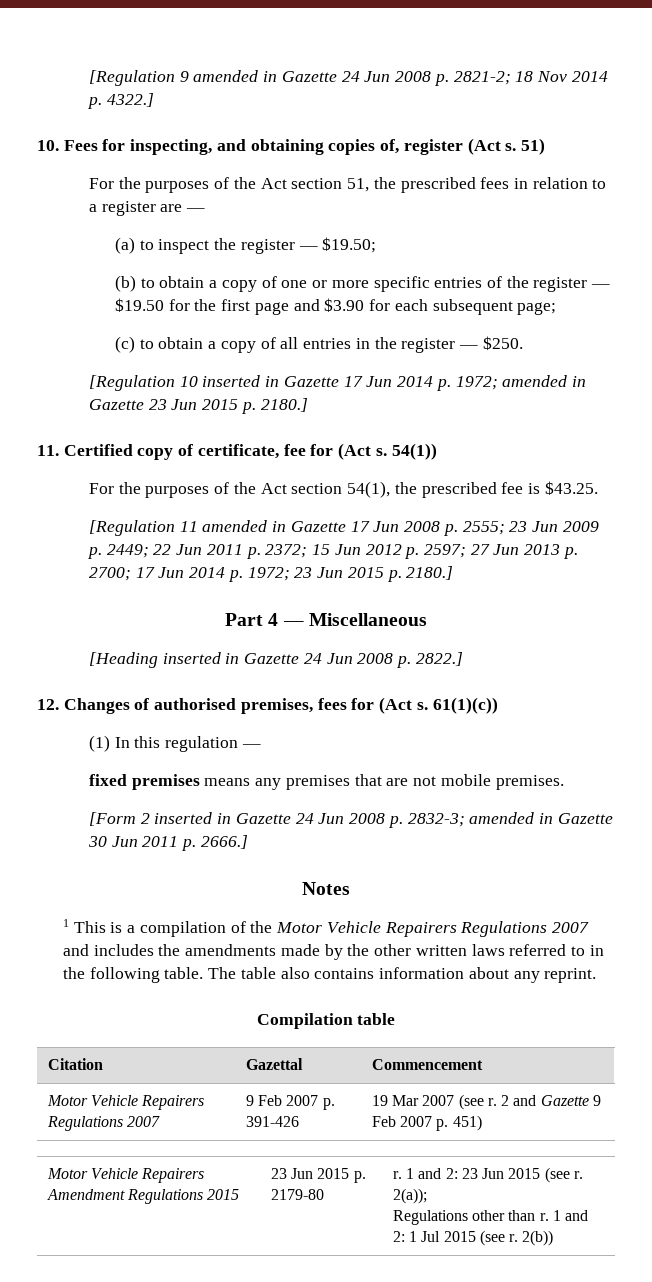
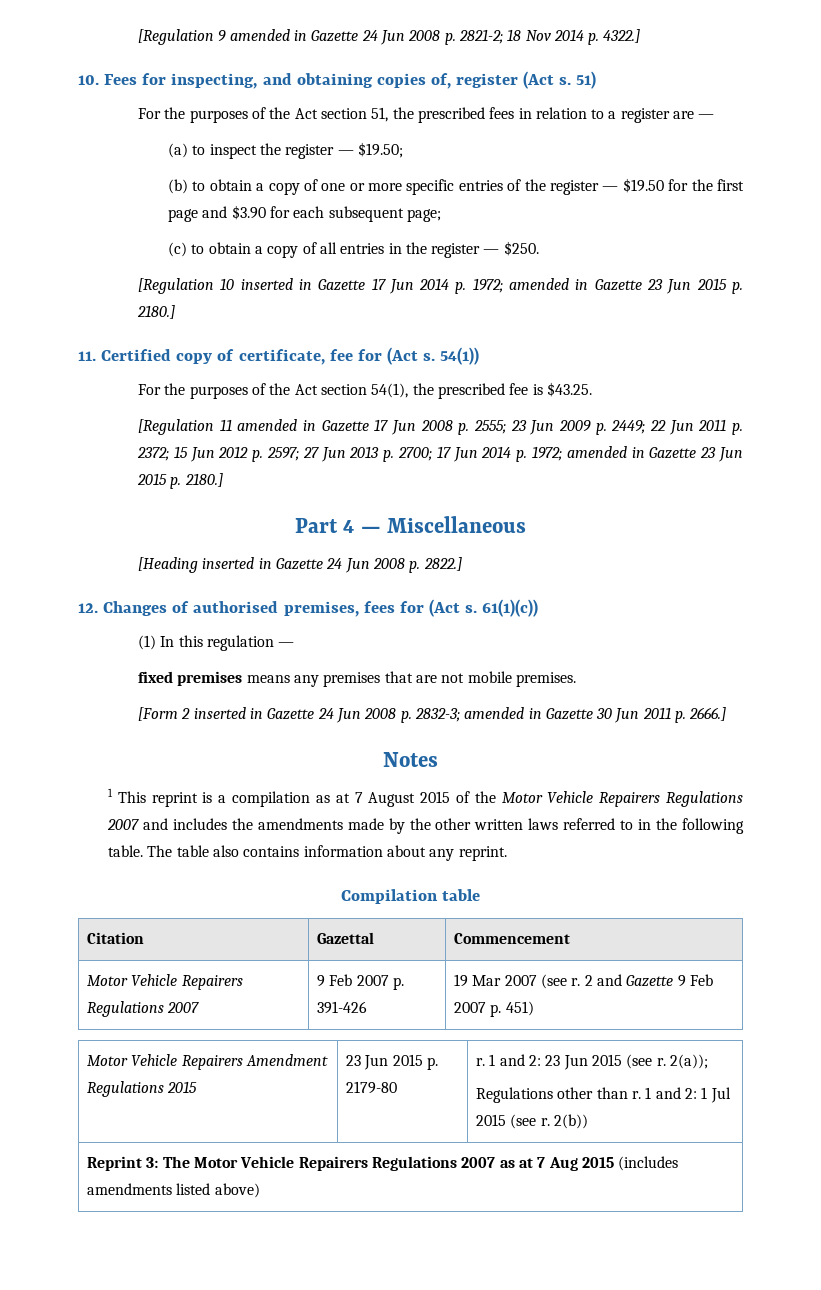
(290, 574) none -> [566,446,697,459] amended in Gazette
(106, 927) none -> [151,792,198,807] reprint
(226, 929) none -> [315,791,451,807] as at 7 August 2015
(554, 1238) none -> [87,1156,679,1171] [87,1183,260,1198] // Reprint 3: The Motor Vehicle Repairers Regulations 2007 as at 7 Aug 2015 (includes amendments listed above)

